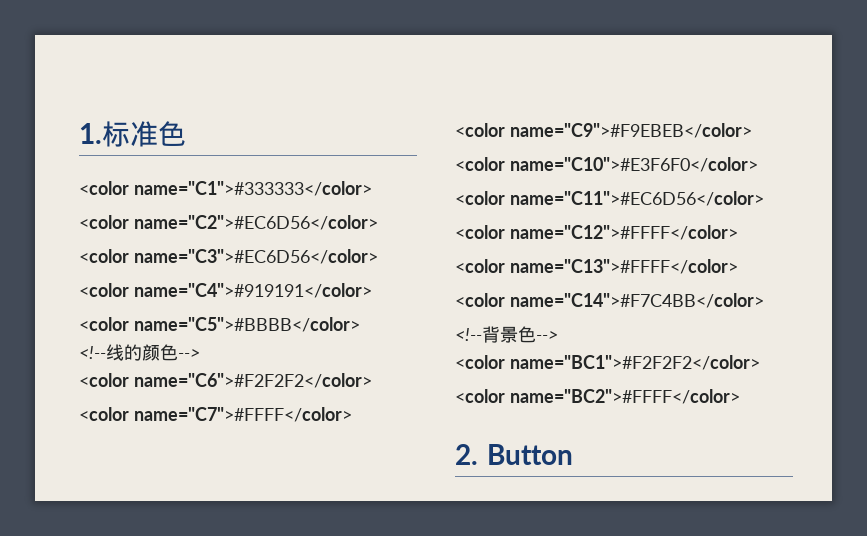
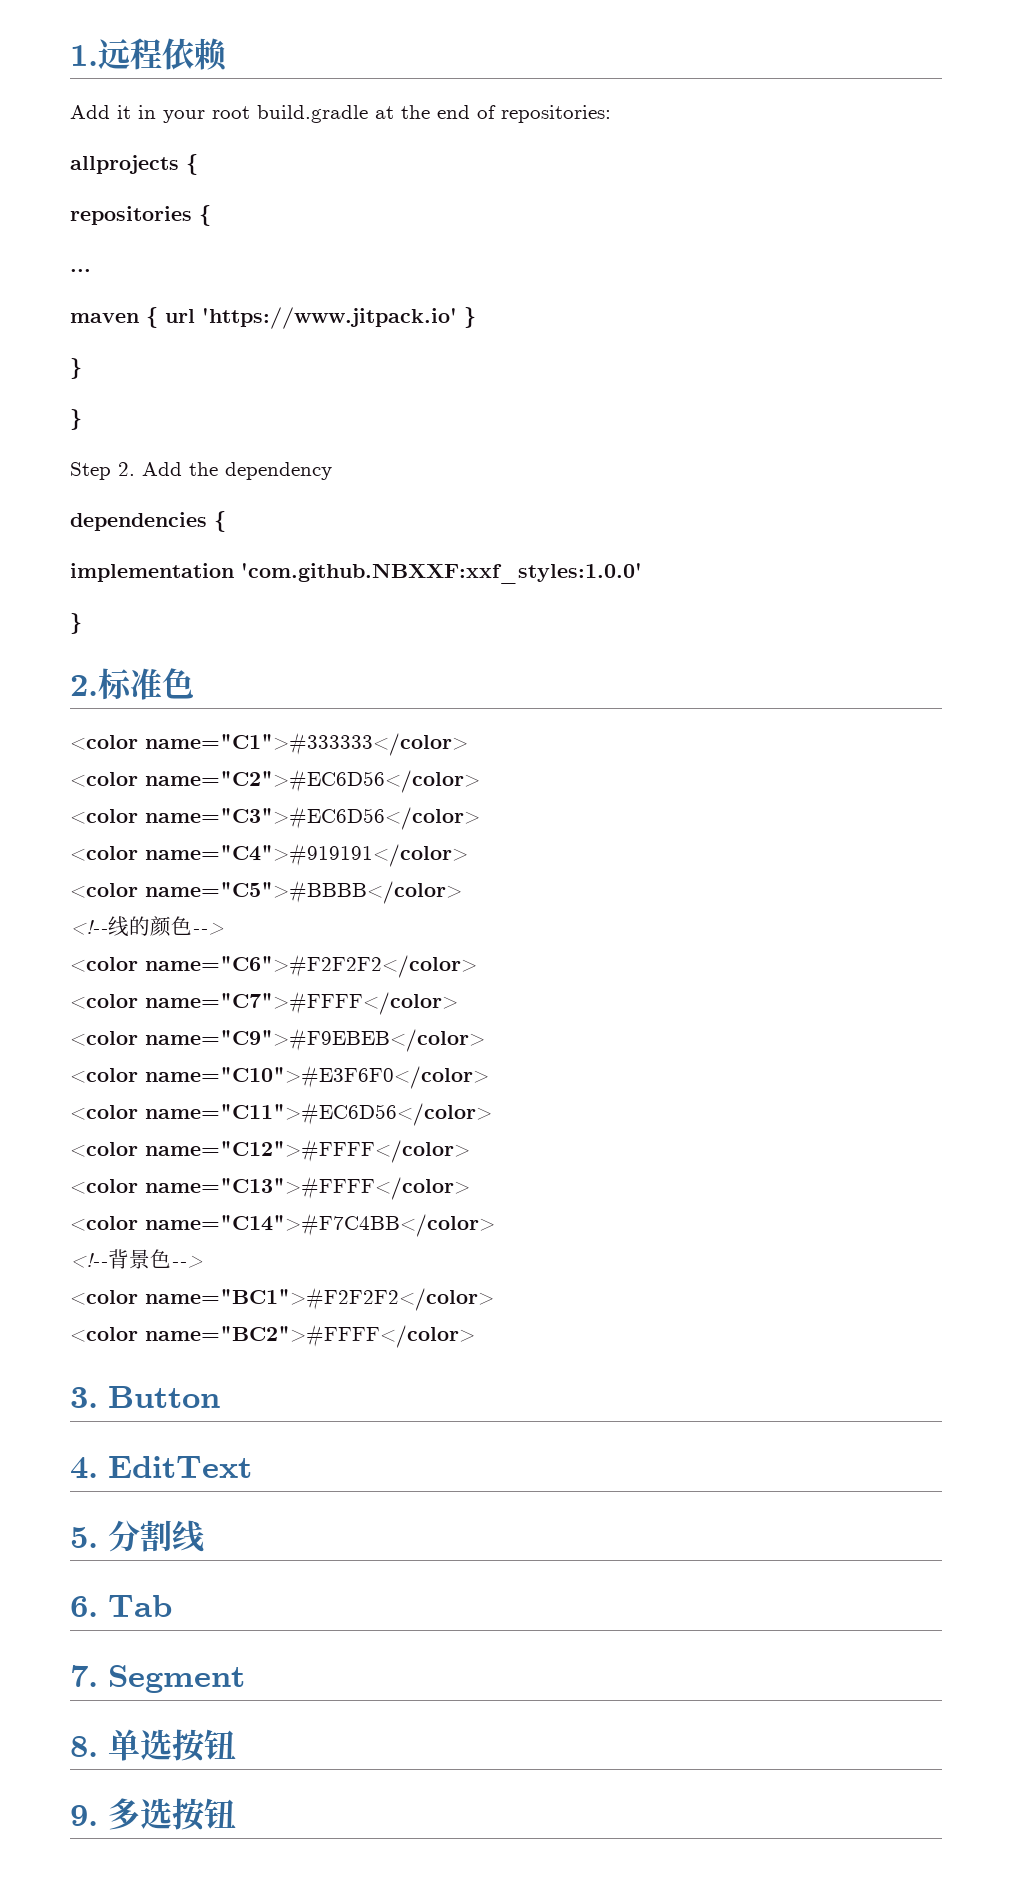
(102, 133) none -> [98,38,228,71] [70,105,611,123] [70,154,198,175] [70,205,211,226] [70,269,91,272] [70,307,476,329] [70,358,82,379] [70,409,82,430] [70,462,332,480] [70,511,226,532] [70,563,642,584] [70,613,82,634] [70,675,98,696] 远程依赖 // Add it in your root build.gradle at the end of repositories: // allprojects { // repositories { // ... // maven { url 'https://www.jitpack.io' } // } // } // Step 2. Add the dependency // dependencies { // implementation 'com.github.NBXXF:xxf_styles:1.0.0' // } // 2.
[455,444,478,465] 2. -> [70,1387,98,1408] 3.
(573, 454) none -> [70,1456,253,1479] [70,1520,205,1553] [70,1595,173,1617] [70,1665,246,1693] [70,1729,237,1762] [70,1798,237,1831] // 4. EditText // 5.分割线 // 6. Tab // 7. Segment // 8.单选按钮 // 9.多选按钮

